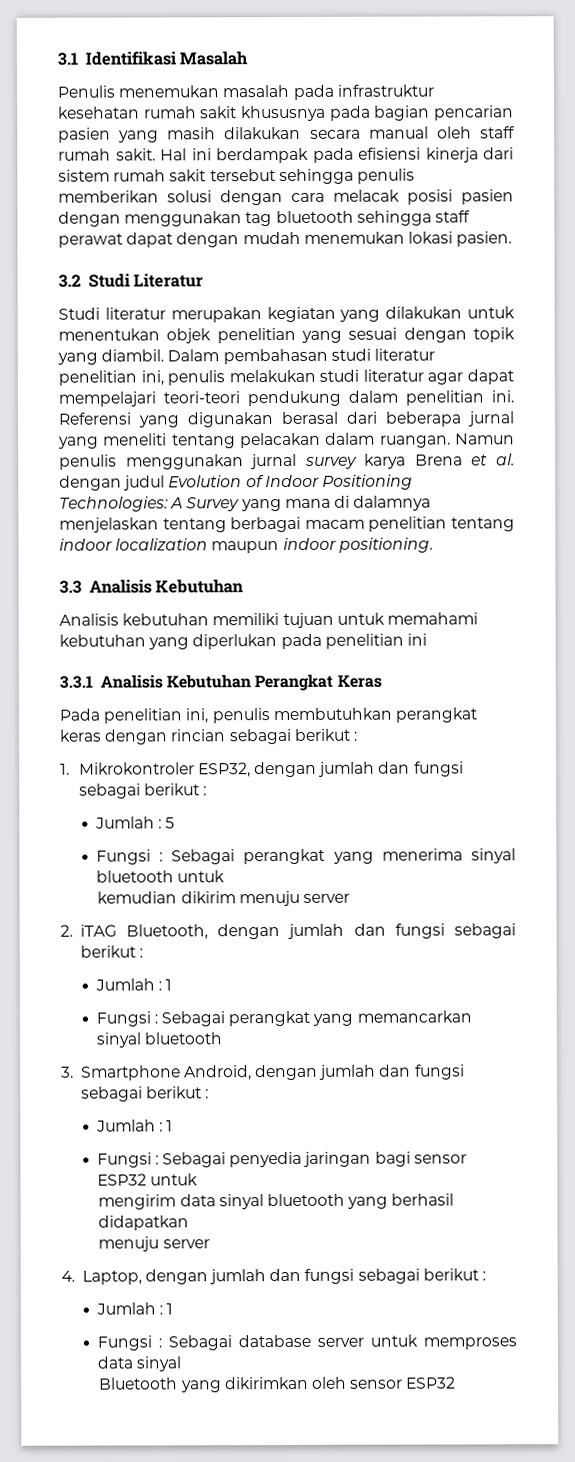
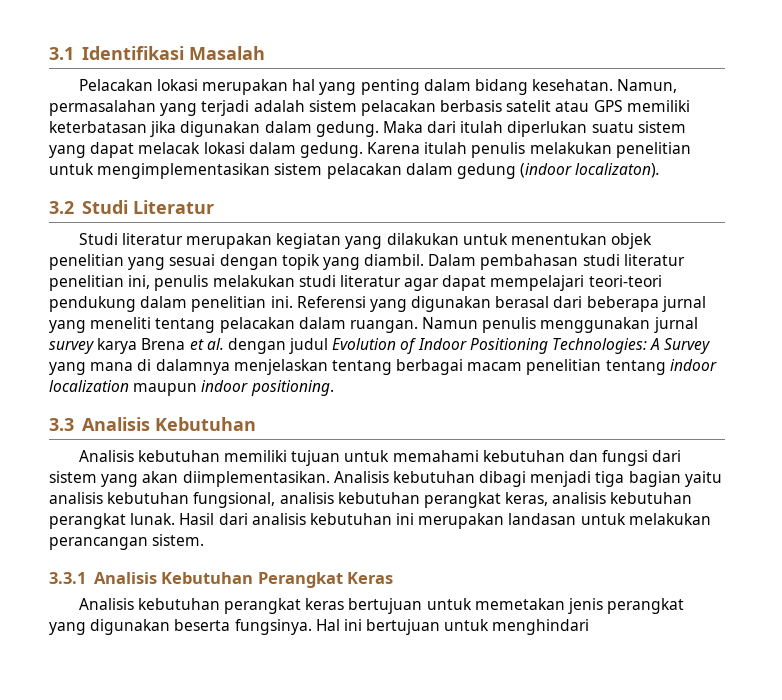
[57,84,435,100] [58,105,514,122] [58,126,515,143] [58,147,514,164] [58,168,415,185] [58,189,514,206] [58,210,470,227] [58,231,513,248] Penulis menemukan masalah pada infrastruktur kesehatan rumah sakit khususnya pada bagian pencarian pasien yang masih dilakukan secara manual oleh staff rumah sakit. Hal ini berdampak pada efisiensi kinerja dari sistem rumah sakit tersebut sehingga penulis memberikan solusi dengan cara melacak posisi pasien dengan menggunakan tag bluetooth sehingga staff perawat dapat dengan mudah menemukan lokasi pasien. -> [78,79,678,95] [49,100,690,116] [49,121,686,137] [49,142,691,158] [49,163,661,179] Pelacakan lokasi merupakan hal yang penting dalam bidang kesehatan. Namun, permasalahan yang terjadi adalah sistem pelacakan berbasis satelit atau GPS memiliki keterbatasan jika digunakan dalam gedung. Maka dari itulah diperlukan suatu sistem yang dapat melacak lokasi dalam gedung. Karena itulah penulis melakukan penelitian untuk mengimplementasikan sistem pelacakan dalam gedung (indoor localizaton).
[148,633,427,650] yang diperlukan pada penelitian ini -> [569,450,682,466] [49,471,722,487] [49,492,693,508] [49,513,711,529] [49,534,205,550] dan fungsi dari sistem yang akan diimplementasikan. Analisis kebutuhan dibagi menjadi tiga bagian yaitu analisis kebutuhan fungsional, analisis kebutuhan perangkat keras, analisis kebutuhan perangkat lunak. Hasil dari analisis kebutuhan ini merupakan landasan untuk melakukan perancangan sistem.
[59,707,477,724] [59,728,358,745] [60,761,464,778] [78,783,208,799] [94,816,176,829] [95,848,516,865] [95,870,225,883] [97,890,350,907] [60,923,516,940] [79,945,143,958] [94,978,173,991] [95,1010,472,1027] [95,1032,222,1048] [61,1064,465,1081] [80,1086,210,1102] [95,1119,174,1132] [96,1151,467,1168] [96,1173,198,1186] [98,1193,455,1210] [98,1215,190,1231] [98,1236,210,1252] [61,1268,487,1285] [95,1302,174,1315] [96,1334,517,1351] [96,1356,182,1372] [99,1376,457,1393] Pada penelitian ini, penulis membutuhkan perangkat keras dengan rincian sebagai berikut : // 1. Mikrokontroler ESP32, dengan jumlah dan fungsi sebagai berikut : // Jumlah : 5 // Fungsi : Sebagai perangkat yang menerima sinyal bluetooth untuk // kemudian dikirim menuju server // 2. iTAG Bluetooth, dengan jumlah dan fungsi sebagai berikut : // Jumlah : 1 // Fungsi : Sebagai perangkat yang memancarkan sinyal bluetooth // 3. Smartphone Android, dengan jumlah dan fungsi sebagai berikut : // Jumlah : 1 // Fungsi : Sebagai penyedia jaringan bagi sensor ESP32 untuk // mengirim data sinyal bluetooth yang berhasil didapatkan // menuju server // 4. Laptop, dengan jumlah dan fungsi sebagai berikut : // Jumlah : 1 // Fungsi : Sebagai database server untuk memproses data sinyal // Bluetooth yang dikirimkan oleh sensor ESP32 -> [78,598,685,614] [49,619,590,635] Analisis kebutuhan perangkat keras bertujuan untuk memetakan jenis perangkat yang digunakan beserta fungsinya. Hal ini bertujuan untuk menghindari

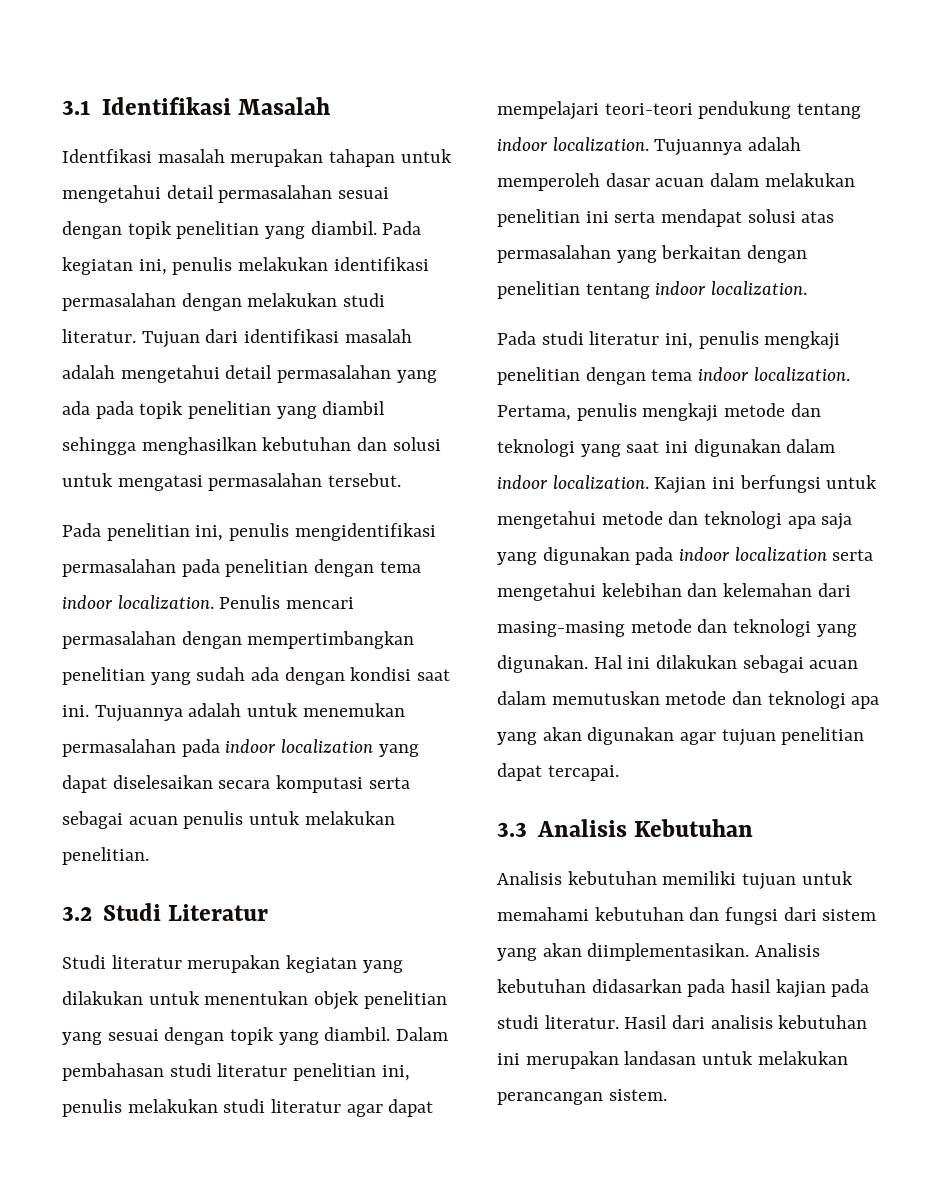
[78,79,678,95] [49,100,690,116] [49,121,686,137] [49,142,691,158] [49,163,661,179] Pelacakan lokasi merupakan hal yang penting dalam bidang kesehatan. Namun, permasalahan yang terjadi adalah sistem pelacakan berbasis satelit atau GPS memiliki keterbatasan jika digunakan dalam gedung. Maka dari itulah diperlukan suatu sistem yang dapat melacak lokasi dalam gedung. Karena itulah penulis melakukan penelitian untuk mengimplementasikan sistem pelacakan dalam gedung (indoor localizaton). -> [62,149,452,167] [62,185,390,203] [62,221,422,239] [62,257,429,275] [62,293,386,311] [62,329,412,348] [62,365,437,383] [62,401,386,419] [62,437,441,455] [62,473,402,491] [62,523,436,541] [62,559,421,577] [62,595,355,609] [62,631,415,649] [62,667,451,685] [62,703,405,722] [62,739,419,757] [62,775,410,793] [62,811,395,829] [62,847,149,865] Identfikasi masalah merupakan tahapan untuk mengetahui detail permasalahan sesuai dengan topik penelitian yang diambil. Pada kegiatan ini, penulis melakukan identifikasi permasalahan dengan melakukan studi literatur. Tujuan dari identifikasi masalah adalah mengetahui detail permasalahan yang ada pada topik penelitian yang diambil sehingga menghasilkan kebutuhan dan solusi untuk mengatasi permasalahan tersebut. // Pada penelitian ini, penulis mengidentifikasi permasalahan pada penelitian dengan tema indoor localization. Penulis mencari permasalahan dengan mempertimbangkan penelitian yang sudah ada dengan kondisi saat ini. Tujuannya adalah untuk menemukan permasalahan pada indoor localization yang dapat diselesaikan secara komputasi serta sebagai acuan penulis untuk melakukan penelitian.
[140,296,706,312] [49,317,698,333] [49,338,711,354] [49,359,717,375] [49,380,334,396] dalam penelitian ini. Referensi yang digunakan berasal dari beberapa jurnal yang meneliti tentang pelacakan dalam ruangan. Namun penulis menggunakan jurnal survey karya Brena et al. dengan judul Evolution of Indoor Positioning Technologies: A Survey yang mana di dalamnya menjelaskan tentang berbagai macam penelitian tentang indoor localization maupun indoor positioning. -> [797,103,862,119] [497,137,802,156] [497,173,855,191] [497,209,835,227] [497,245,808,263] [497,281,808,299] [497,331,841,350] [497,367,850,385] [497,403,821,422] [497,439,836,457] [497,475,878,494] [497,511,853,530] [497,547,874,565] [497,583,851,601] [497,619,857,637] [497,655,859,673] [497,691,880,709] [497,727,865,746] [497,763,619,781] tentang indoor localization. Tujuannya adalah memperoleh dasar acuan dalam melakukan penelitian ini serta mendapat solusi atas permasalahan yang berkaitan dengan penelitian tentang indoor localization. // Pada studi literatur ini, penulis mengkaji penelitian dengan tema indoor localization. Pertama, penulis mengkaji metode dan teknologi yang saat ini digunakan dalam indoor localization. Kajian ini berfungsi untuk mengetahui metode dan teknologi apa saja yang digunakan pada indoor localization serta mengetahui kelebihan dan kelemahan dari masing-masing metode dan teknologi yang digunakan. Hal ini dilakukan sebagai acuan dalam memutuskan metode dan teknologi apa yang akan digunakan agar tujuan penelitian dapat tercapai.
[479,471,722,487] [49,492,693,508] [49,513,176,529] dibagi menjadi tiga bagian yaitu analisis kebutuhan fungsional, analisis kebutuhan perangkat keras, analisis kebutuhan perangkat lunak. -> [591,979,870,998] [497,1015,619,1029] didasarkan pada hasil kajian pada studi literatur.
[49,572,394,588] [78,598,685,614] [49,619,590,635] // 3.3.1 Analisis Kebutuhan Perangkat Keras // Analisis kebutuhan perangkat keras bertujuan untuk memetakan jenis perangkat yang digunakan beserta fungsinya. Hal ini bertujuan untuk menghindari -> (667, 1095) none

